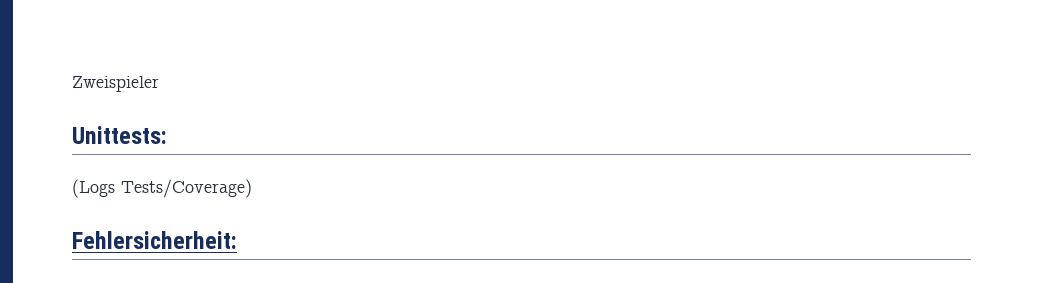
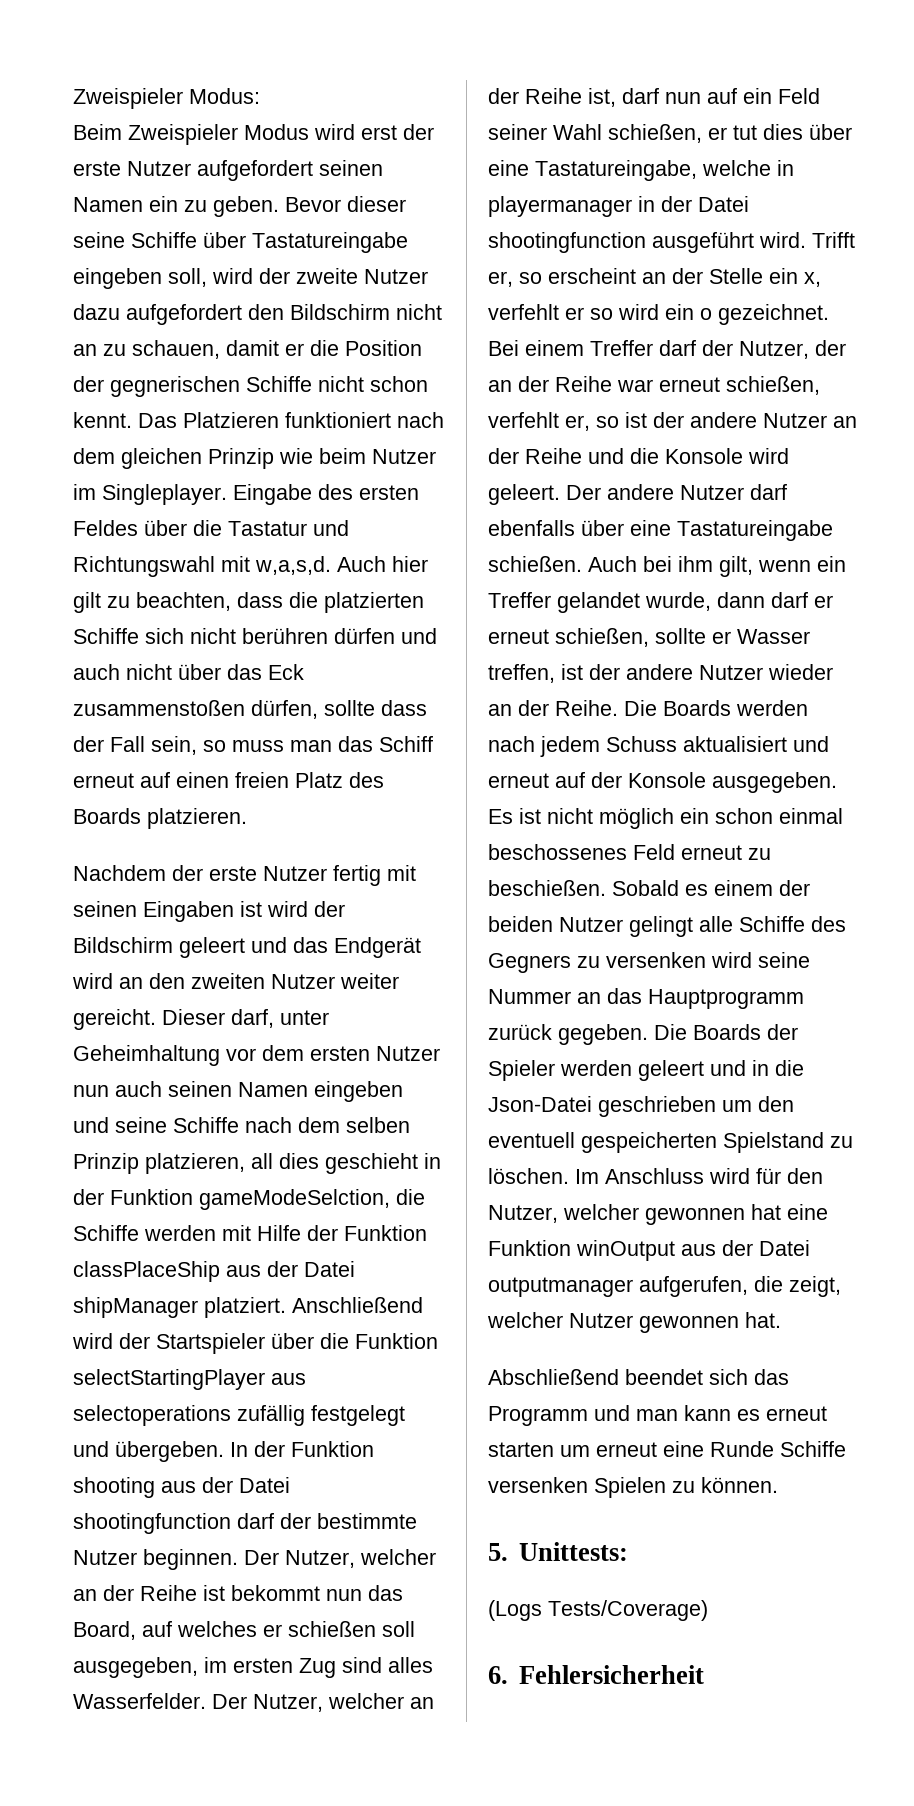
[72,76,159,92] Zweispieler // -> [73,88,260,109] [73,124,434,145] [73,160,383,181] [73,196,406,217] [73,232,408,253] [73,268,428,289] [73,304,442,325] [73,340,422,359] [73,376,428,397] [73,412,444,428] [73,448,436,469] [73,484,419,505] [73,520,349,536] [73,556,428,577] [73,592,424,613] [73,628,437,644] [73,664,304,680] [73,700,427,719] [73,736,433,755] [73,772,384,788] [73,808,247,829] [73,865,416,886] [73,901,345,922] [73,937,421,958] [72,973,399,989] [73,1009,329,1030] [73,1045,440,1066] [73,1081,403,1102] [73,1117,410,1133] [73,1153,441,1174] [73,1189,425,1210] [73,1225,427,1241] [73,1261,355,1282] [73,1297,423,1318] [72,1333,438,1354] [73,1369,306,1390] [73,1405,405,1426] [73,1441,374,1462] [73,1477,290,1498] [73,1513,417,1534] [73,1549,436,1570] [73,1585,403,1601] [73,1621,415,1640] [73,1657,433,1678] [73,1693,434,1712] [488,88,820,107] [488,124,852,143] [488,160,794,181] [488,196,749,217] [488,232,855,253] [488,268,821,287] [488,304,829,325] [488,340,846,359] [488,376,820,395] [488,412,857,431] [488,448,789,464] [488,484,787,505] [488,520,833,541] [488,556,846,577] [488,592,833,613] [488,628,810,647] [488,664,833,683] [488,700,808,716] [488,736,829,757] [488,772,837,793] [488,808,843,829] [488,844,771,860] [488,880,810,896] [488,916,846,937] [488,952,810,973] [488,988,804,1009] [488,1024,798,1045] [488,1060,804,1081] [488,1096,794,1117] [488,1132,853,1153] [488,1168,823,1184] [488,1204,828,1225] [488,1240,810,1261] [488,1276,841,1297] [487,1312,781,1333] [488,1369,789,1385] [488,1405,827,1426] [488,1441,846,1457] [488,1477,778,1498] [488,1543,508,1561] Zweispieler Modus: // Beim Zweispieler Modus wird erst der erste Nutzer aufgefordert seinen Namen ein zu geben. Bevor dieser seine Schiffe über Tastatureingabe eingeben soll, wird der zweite Nutzer dazu aufgefordert den Bildschirm nicht an zu schauen, damit er die Position der gegnerischen Schiffe nicht schon kennt. Das Platzieren funktioniert nach dem gleichen Prinzip wie beim Nutzer im Singleplayer. Eingabe des ersten Feldes über die Tastatur und Richtungswahl mit w,a,s,d. Auch hier gilt zu beachten, dass die platzierten Schiffe sich nicht berühren dürfen und auch nicht über das Eck zusammenstoßen dürfen, sollte dass der Fall sein, so muss man das Schiff erneut auf einen freien Platz des Boards platzieren. // Nachdem der erste Nutzer fertig mit seinen Eingaben ist wird der Bildschirm geleert und das Endgerät wird an den zweiten Nutzer weiter gereicht. Dieser darf, unter Geheimhaltung vor dem ersten Nutzer nun auch seinen Namen eingeben und seine Schiffe nach dem selben Prinzip platzieren, all dies geschieht in der Funktion gameModeSelction, die Schiffe werden mit Hilfe der Funktion classPlaceShip aus der Datei shipManager platziert. Anschließend wird der Startspieler über die Funktion selectStartingPlayer aus selectoperations zufällig festgelegt und übergeben. In der Funktion shooting aus der Datei shootingfunction darf der bestimmte Nutzer beginnen. Der Nutzer, welcher an der Reihe ist bekommt nun das Board, auf welches er schießen soll ausgegeben, im ersten Zug sind alles Wasserfelder. Der Nutzer, welcher an der Reihe ist, darf nun auf ein Feld seiner Wahl schießen, er tut dies über eine Tastatureingabe, welche in playermanager in der Datei shootingfunction ausgeführt wird. Trifft er, so erscheint an der Stelle ein x, verfehlt er so wird ein o gezeichnet. Bei einem Treffer darf der Nutzer, der an der Reihe war erneut schießen, verfehlt er, so ist der andere Nutzer an der Reihe und die Konsole wird geleert. Der andere Nutzer darf ebenfalls über eine Tastatureingabe schießen. Auch bei ihm gilt, wenn ein Treffer gelandet wurde, dann darf er erneut schießen, sollte er Wasser treffen, ist der andere Nutzer wieder an der Reihe. Die Boards werden nach jedem Schuss aktualisiert und erneut auf der Konsole ausgegeben. Es ist nicht möglich ein schon einmal beschossenes Feld erneut zu beschießen. Sobald es einem der beiden Nutzer gelingt alle Schiffe des Gegners zu versenken wird seine Nummer an das Hauptprogramm zurück gegeben. Die Boards der Spieler werden geleert und in die Json-Datei geschrieben um den eventuell gespeicherten Spielstand zu löschen. Im Anschluss wird für den Nutzer, welcher gewonnen hat eine Funktion winOutput aus der Datei outputmanager aufgerufen, die zeigt, welcher Nutzer gewonnen hat. // Abschließend beendet sich das Programm und man kann es erneut starten um erneut eine Runde Schiffe versenken Spielen zu können. // 5.
[72,231,237,249] Fehlersicherheit: -> [488,1665,704,1684] 6. Fehlersicherheit

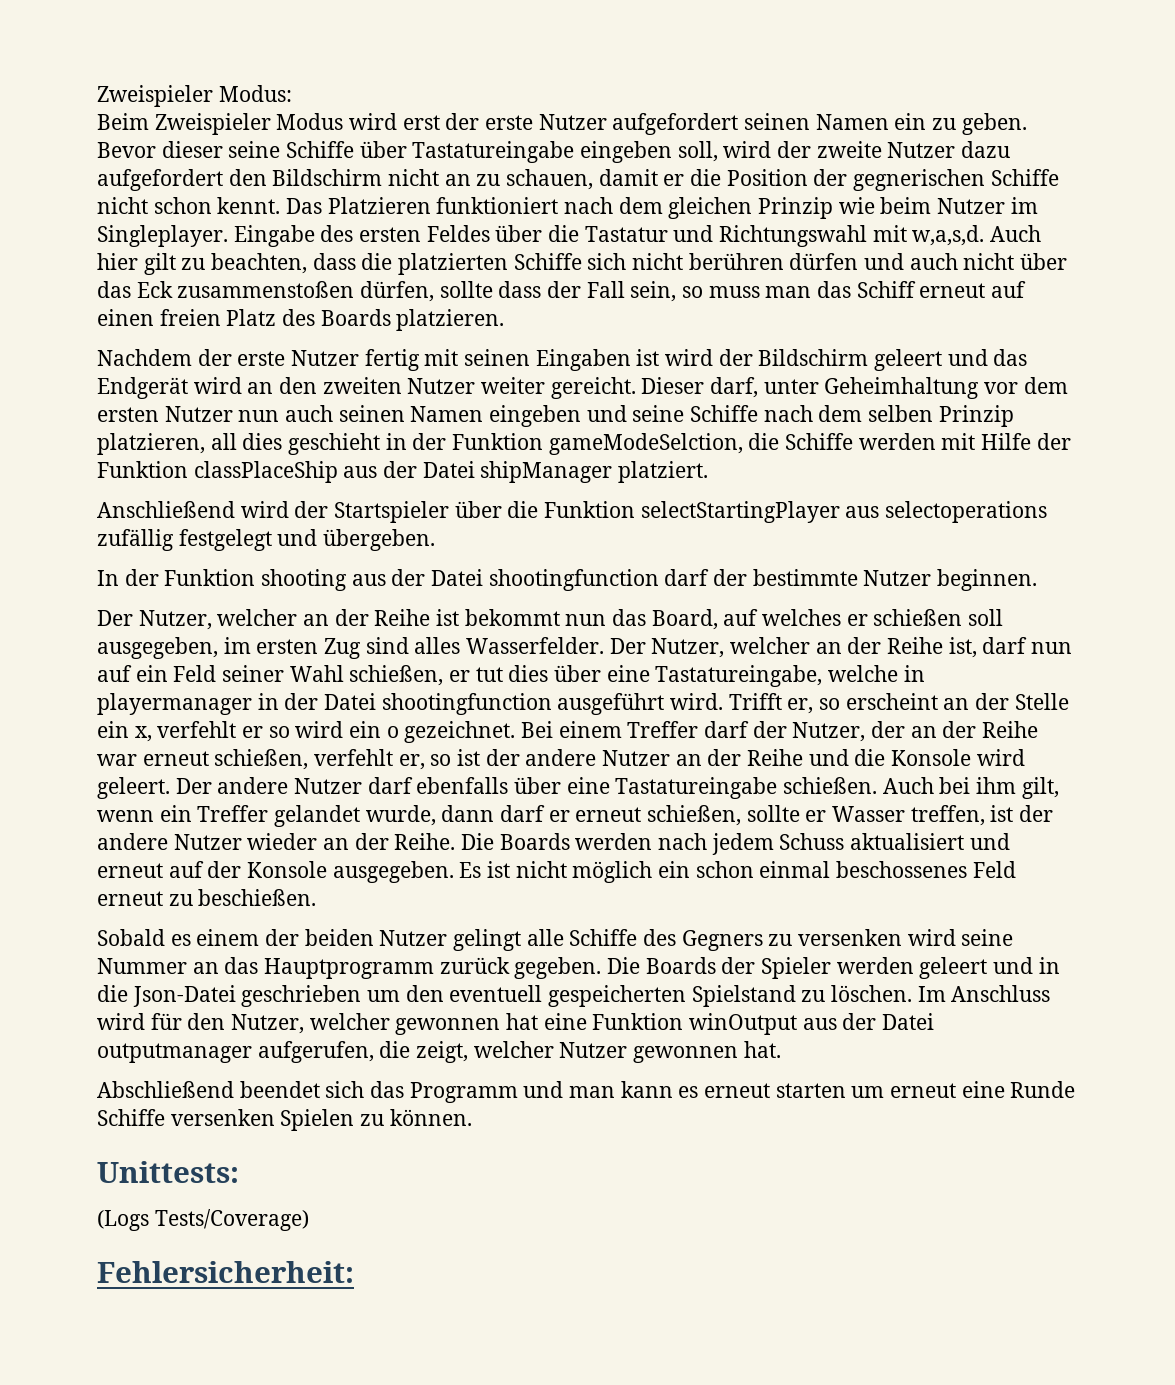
(286, 1307) none -> (709, 472) //
(224, 1451) none -> (436, 540) //
(238, 1559) none -> (1038, 580) //
(606, 888) none -> (317, 897) //
[488,1543,508,1561] 5. -> (472, 1117) none
[488,1665,704,1684] 6. Fehlersicherheit -> [97,1261,354,1283] Fehlersicherheit:

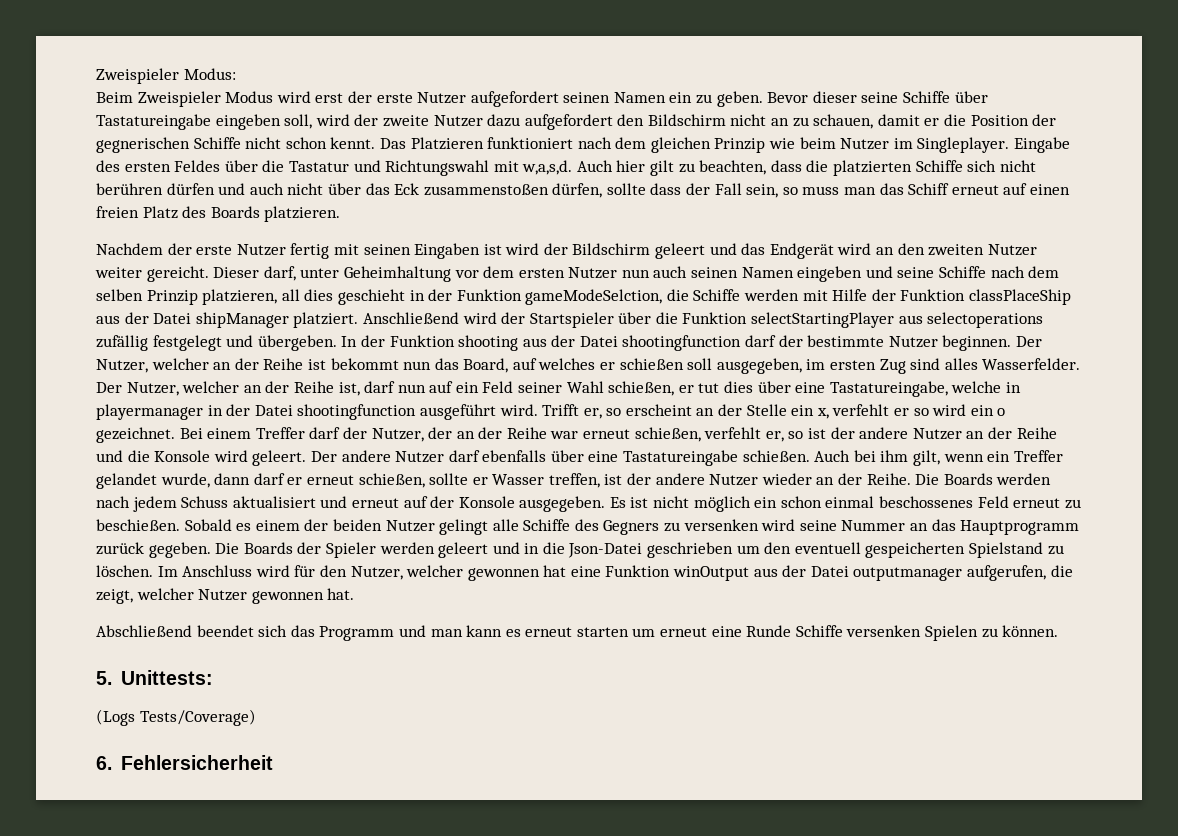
(709, 472) // -> (359, 320) none
(436, 540) // -> (337, 343) none
(1038, 580) // -> (1012, 343) none
(317, 897) // -> (180, 525) none
(472, 1117) none -> [96,671,112,685] 5.
[97,1261,354,1283] Fehlersicherheit: -> [96,755,273,770] 6. Fehlersicherheit

